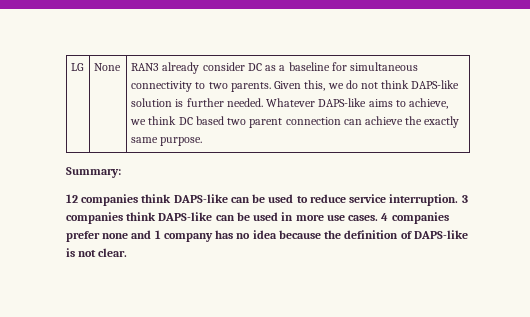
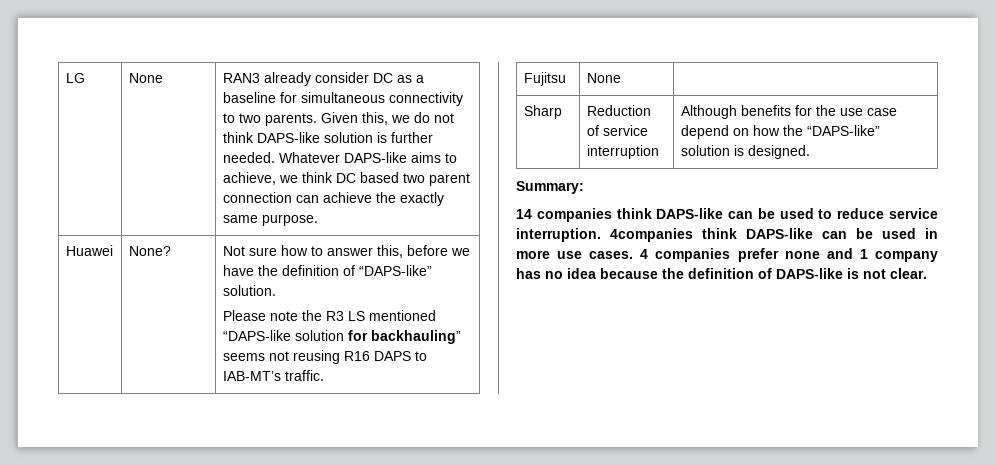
(203, 141) none -> [65,245,113,256] [128,246,171,256] [222,245,470,258] [222,265,432,276] [222,285,276,296] [222,310,436,321] [222,330,461,344] [222,350,427,364] [222,370,324,381] [523,72,566,86] [586,73,621,83] [523,105,562,119] [586,105,651,116] [586,125,648,136] [586,145,659,159] [680,105,897,119] [680,125,880,139] [680,145,810,159] // Huawei | None? | Not sure how to answer this, before we have the definition of “DAPS-like” solution. // Please note the R3 LS mentioned “DAPS-like solution for backhauling” seems not reusing R16 DAPS to IAB-MT’s traffic. // Fujitsu | None | // Sharp | Reduction of service interruption | Although benefits for the use case depend on how the “DAPS-like” solution is designed.
[66,194,78,203] 12 -> [516,209,532,219] 14
[461,195,468,203] [66,212,123,224] 3 companies -> [610,228,693,242] 4companies

